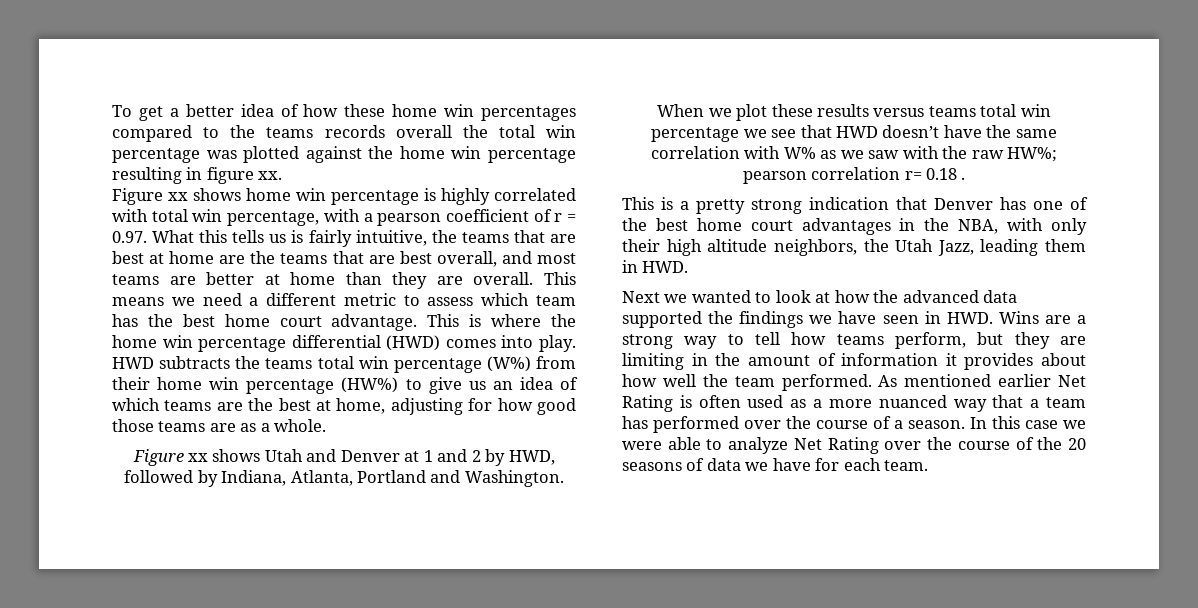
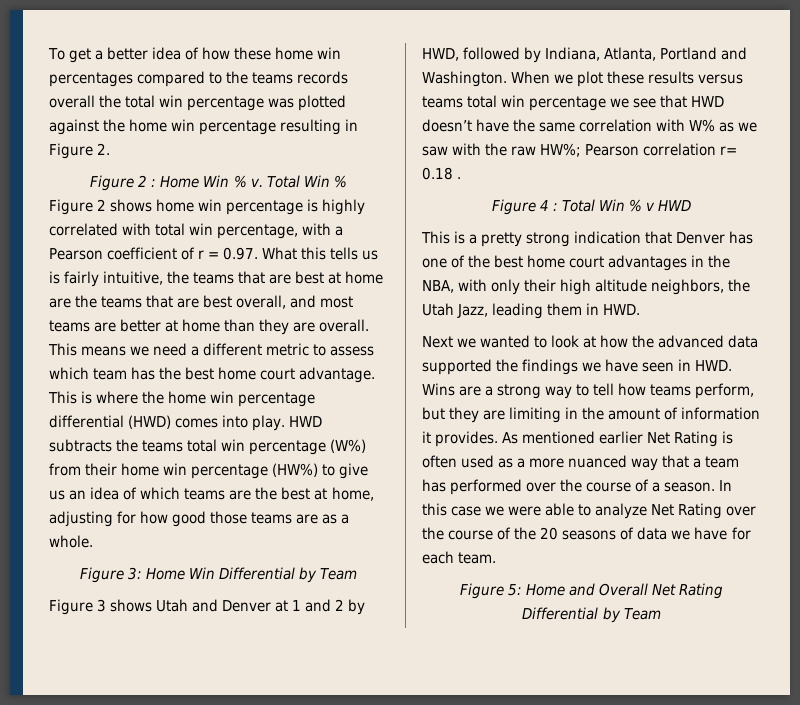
[206,167,283,184] [112,188,188,205] figure xx. // Figure xx -> [49,143,111,159] [90,175,347,191] [49,199,107,215] Figure 2. // Figure 2 : Home Win % v. Total Win % // Figure 2
[377,213,442,226] pearson -> [49,248,103,260] Pearson
[187,453,208,462] xx -> [127,567,358,583] [49,599,107,615] 3: Home Win Differential by Team // Figure 3
[742,171,807,184] pearson -> [585,144,640,156] Pearson
(966, 178) none -> [491,199,692,215] // Figure 4 : Total Win % v HWD
[964,353,1086,370] [622,374,872,391] provides about how well the team performed. -> [435,431,499,447] provides.
(929, 465) none -> [459,583,724,599] [522,607,661,623] // Figure 5: Home and Overall Net Rating Differential by Team

